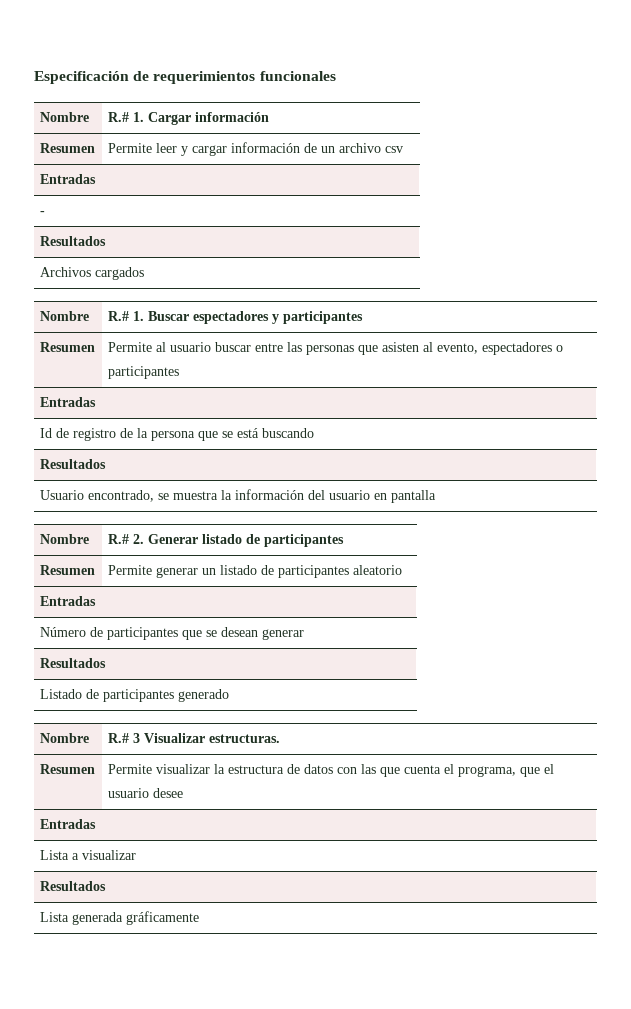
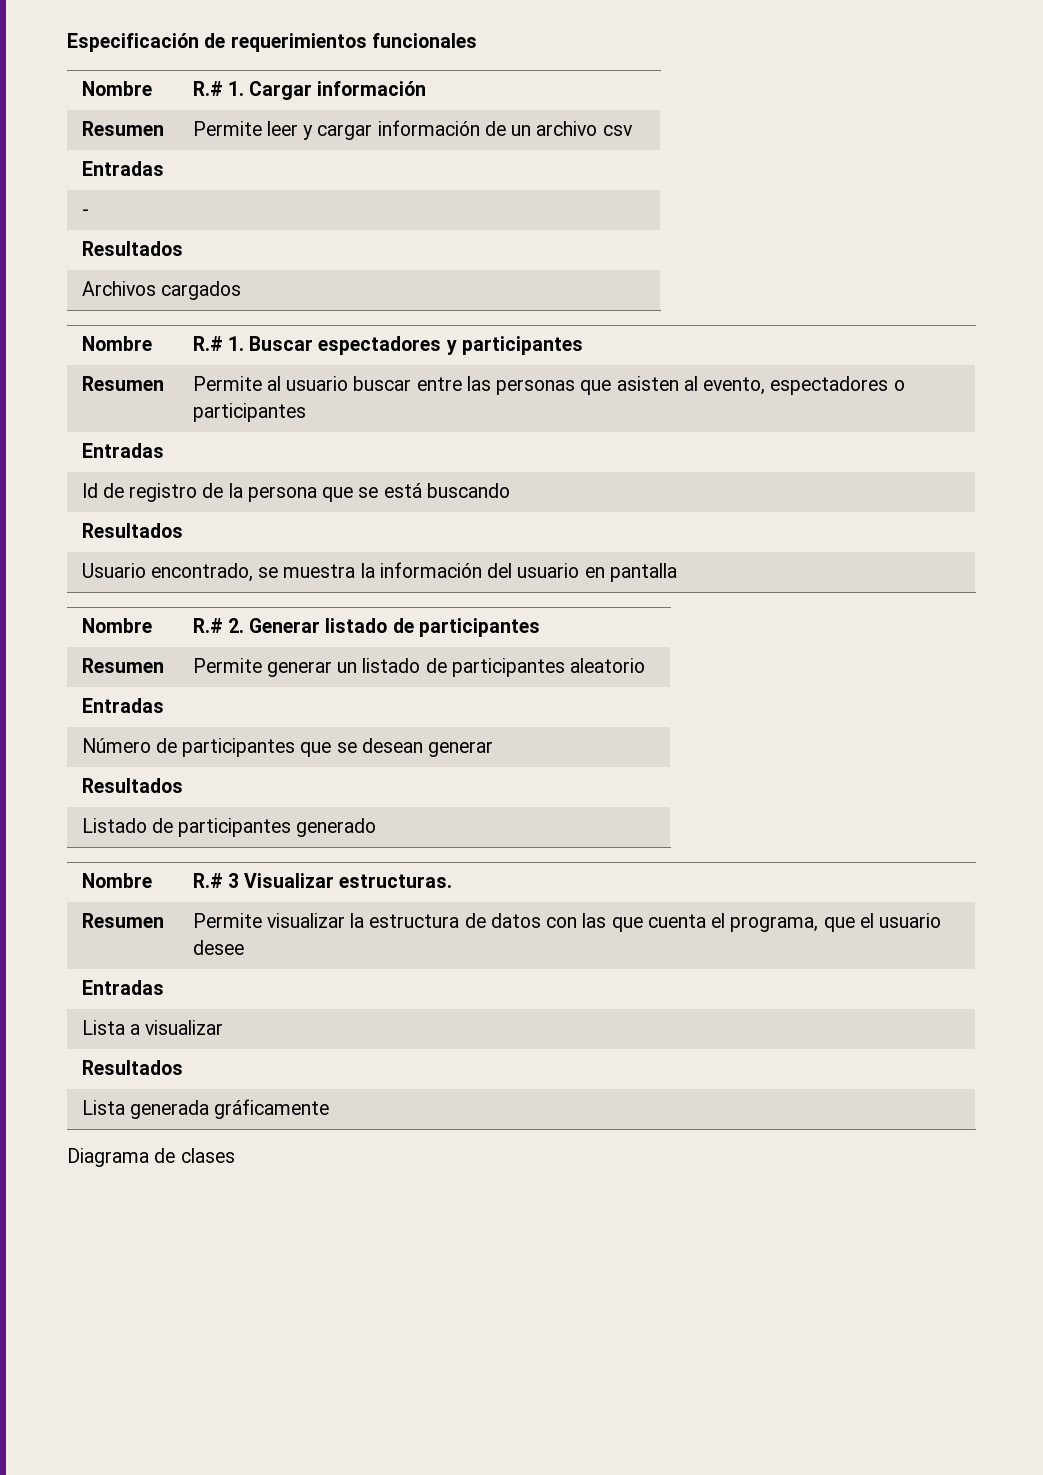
(200, 918) none -> [67,1148,235,1167] // Diagrama de clases

